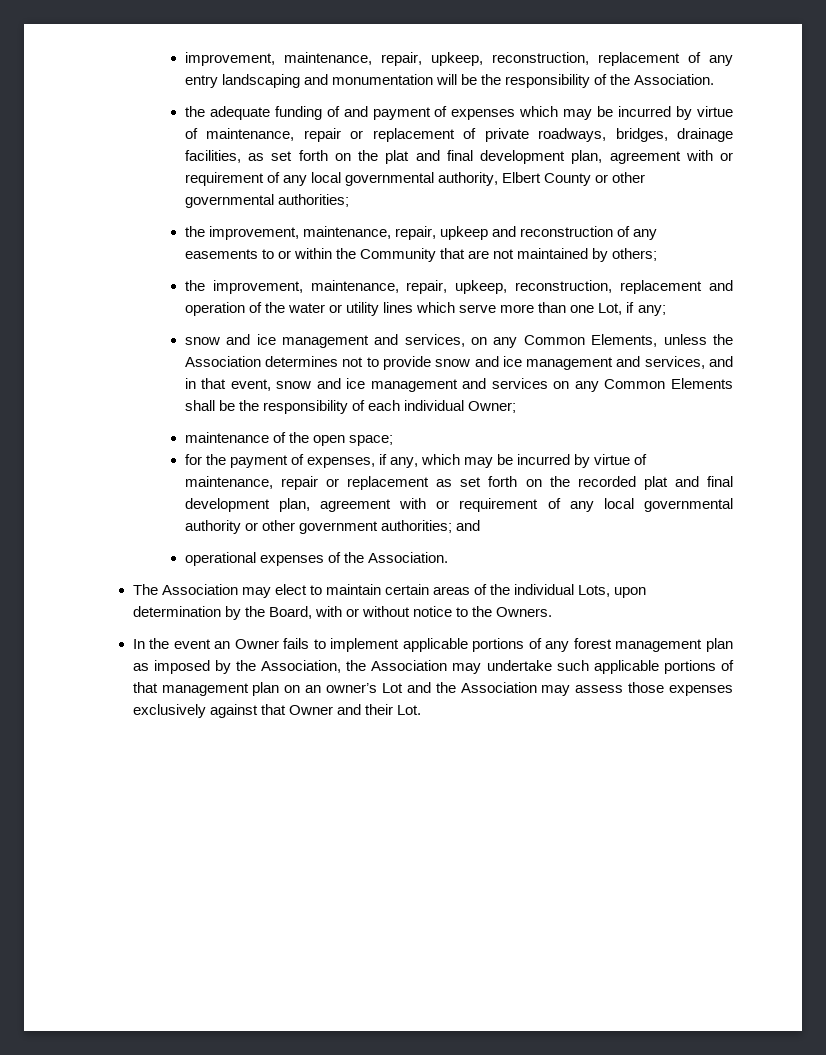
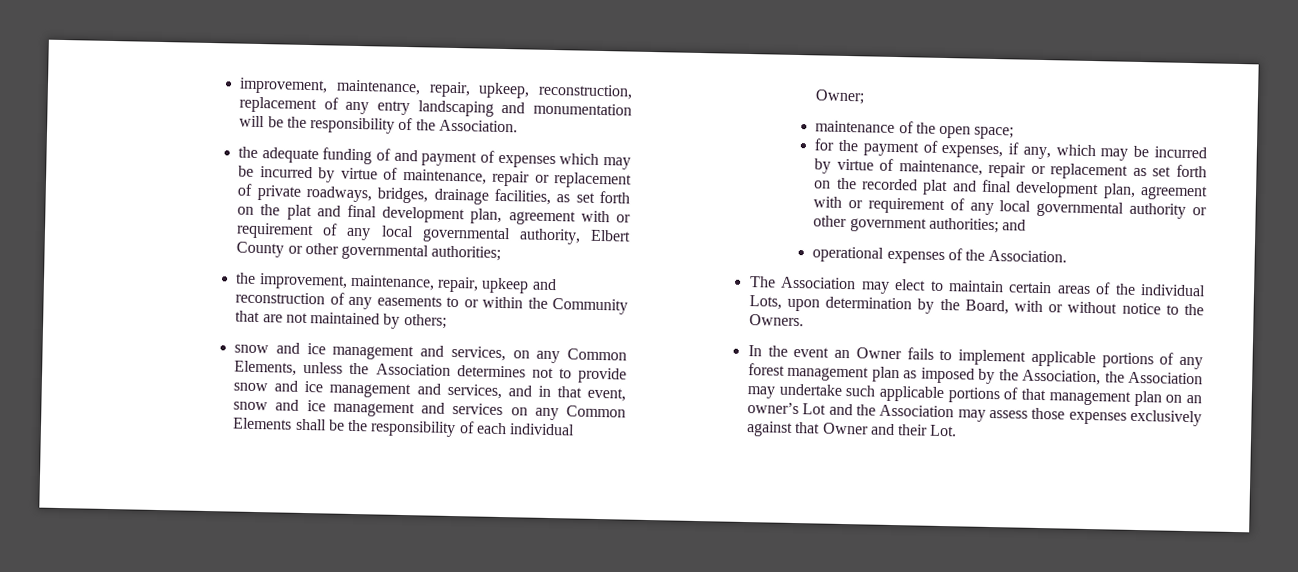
[184,280,733,294] [184,302,666,316] // the improvement, maintenance, repair, upkeep, reconstruction, replacement and operation of the water or utility lines which serve more than one Lot, if any; -> (447, 321) none

